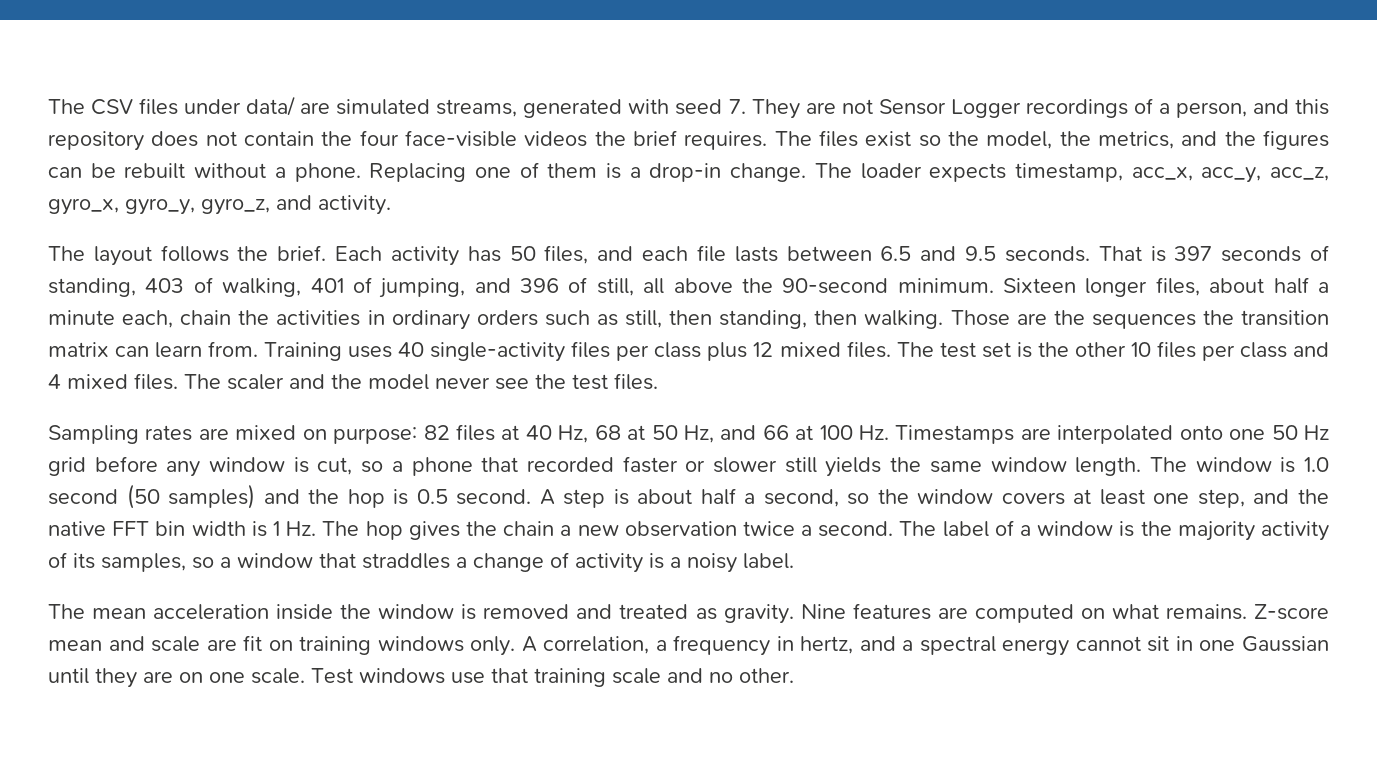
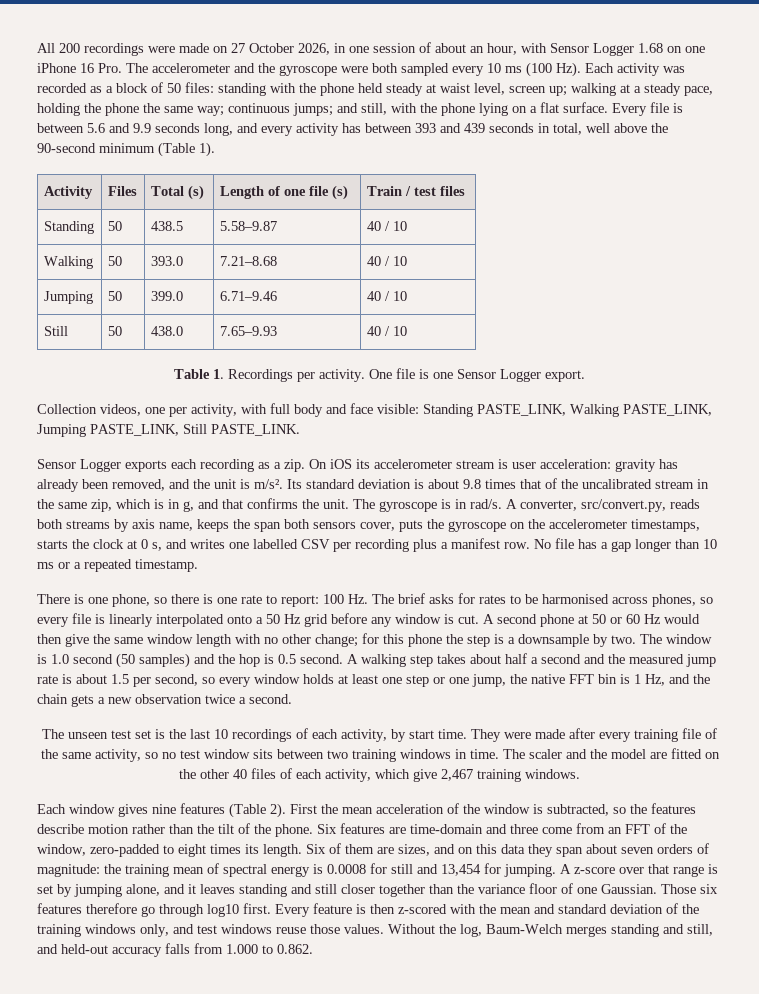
[48,96,1329,119] [48,130,1329,151] [48,162,1330,183] [48,195,391,215] [48,245,1330,266] [48,277,1329,298] [48,310,1329,330] [48,341,1329,362] [48,373,658,390] [48,424,1051,444] The CSV files under data/ are simulated streams, generated with seed 7. They are not Sensor Logger recordings of a person, and this repository does not contain the four face-visible videos the brief requires. The files exist so the model, the metrics, and the figures can be rebuilt without a phone. Replacing one of them is a drop-in change. The loader expects timestamp, acc_x, acc_y, acc_z, gyro_x, gyro_y, gyro_z, and activity. // The layout follows the brief. Each activity has 50 files, and each file lasts between 6.5 and 9.5 seconds. That is 397 seconds of standing, 403 of walking, 401 of jumping, and 396 of still, all above the 90-second minimum. Sixteen longer files, about half a minute each, chain the activities in ordinary orders such as still, then standing, then walking. Those are the sequences the transition matrix can learn from. Training uses 40 single-activity files per class plus 12 mixed files. The test set is the other 10 files per class and 4 mixed files. The scaler and the model never see the test files. // Sampling rates are mixed on purpose: 82 files at 40 Hz, 68 at 50 Hz, and 66 at 100 Hz. Timestamps are -> [37,42,705,56] [37,62,685,77] [37,82,713,96] [37,102,683,116] [37,123,668,136] [37,142,215,157] [43,186,93,199] [107,186,137,196] [150,185,204,200] [219,185,348,200] [366,186,465,196] [43,221,94,234] [107,221,122,231] [150,221,183,231] [219,221,277,231] [366,221,407,231] [43,256,93,269] [107,256,122,266] [150,256,183,266] [219,256,277,266] [366,256,407,266] [43,291,93,304] [107,291,122,301] [150,291,183,301] [219,291,277,301] [366,291,407,301] [43,326,68,336] [107,326,122,336] [150,326,183,336] [219,326,277,336] [366,326,407,336] [174,368,585,382] [37,403,712,417] [37,424,300,437] [37,459,678,472] [37,478,709,492] [37,498,700,512] [37,519,700,532] [37,538,717,552] [37,559,198,572] [37,593,713,607] [37,613,153,627] All 200 recordings were made on 27 October 2026, in one session of about an hour, with Sensor Logger 1.68 on one iPhone 16 Pro. The accelerometer and the gyroscope were both sampled every 10 ms (100 Hz). Each activity was recorded as a block of 50 files: standing with the phone held steady at waist level, screen up; walking at a steady pace, holding the phone the same way; continuous jumps; and still, with the phone lying on a flat surface. Every file is between 5.6 and 9.9 seconds long, and every activity has between 393 and 439 seconds in total, well above the 90-second minimum (Table 1). // Activity | Files | Total (s) | Length of one file (s) | Train / test files // Standing | 50 | 438.5 | 5.58–9.87 | 40 / 10 // Walking | 50 | 393.0 | 7.21–8.68 | 40 / 10 // Jumping | 50 | 399.0 | 6.71–9.46 | 40 / 10 // Still | 50 | 438.0 | 7.65–9.93 | 40 / 10 // Table 1. Recordings per activity. One file is one Sensor Logger export. // Collection videos, one per activity, with full body and face visible: Standing PASTE_LINK, Walking PASTE_LINK, Jumping PASTE_LINK, Still PASTE_LINK. // Sensor Logger exports each recording as a zip. On iOS its accelerometer stream is user acceleration: gravity has already been removed, and the unit is m/s². Its standard deviation is about 9.8 times that of the uncalibrated stream in the same zip, which is in g, and that confirms the unit. The gyroscope is in rad/s. A converter, src/convert.py, reads both streams by axis name, keeps the span both sensors cover, puts the gyroscope on the accelerometer timestamps, starts the clock at 0 s, and writes one labelled CSV per recording plus a manifest row. No file has a gap longer than 10 ms or a repeated timestamp. // There is one phone, so there is one rate to report: 100 Hz. The brief asks for rates to be harmonised across phones, so every file is linearly
[1229,429,1266,440] one -> [256,617,263,624] a
[317,456,1142,477] cut, so a phone that recorded faster or slower still yields the same window length. -> [458,614,700,627] [37,633,636,647] cut. A second phone at 50 or 60 Hz would then give the same window length with no other change; for this phone the step is a downsample by two.
[563,488,1290,508] step is about half a second, so the window covers at least one step, and -> [361,653,716,667] [37,674,506,687] walking step takes about half a second and the measured jump rate is about 1.5 per second, so every window holds at least one step or one jump,
[191,521,246,536] width -> (617, 679) none
[286,521,460,540] Hz. The hop gives -> [645,674,690,686] Hz, and
(555, 528) none -> [71,695,94,707] gets
[899,520,1329,541] [48,552,794,573] [48,604,85,619] The label of a window is the majority activity of its samples, so a window that straddles a change of activity is a noisy label. // The -> [42,728,717,742] [40,748,720,762] [179,768,580,782] [37,803,338,818] // The unseen test set is the last 10 recordings of each activity, by start time. They were made after every training file of the same activity, so no test window sits between two training windows in time. The scaler and the model are fitted on the other 40 files of each activity, which give 2,467 training windows. // Each window gives nine features (Table 2). First the
[276,604,334,620] inside -> [447,803,459,814] of
[483,603,1329,624] [48,635,1329,656] [48,668,794,688] removed and treated as gravity. Nine features are computed on what remains. Z-score mean and scale are fit on training windows only. A correlation, a frequency in hertz, and a spectral energy cannot sit in one Gaussian until they are on one scale. Test windows use that training scale and no other. -> [547,803,696,816] [37,823,687,837] [37,843,709,857] [37,863,718,877] [37,883,718,897] [37,903,699,917] [37,924,713,937] [37,943,313,957] subtracted, so the features describe motion rather than the tilt of the phone. Six features are time-domain and three come from an FFT of the window, zero-padded to eight times its length. Six of them are sizes, and on this data they span about seven orders of magnitude: the training mean of spectral energy is 0.0008 for still and 13,454 for jumping. A z-score over that range is set by jumping alone, and it leaves standing and still closer together than the variance floor of one Gaussian. Those six features therefore go through log10 first. Every feature is then z-scored with the mean and standard deviation of the training windows only, and test windows reuse those values. Without the log, Baum-Welch merges standing and still, and held-out accuracy falls from 1.000 to 0.862.

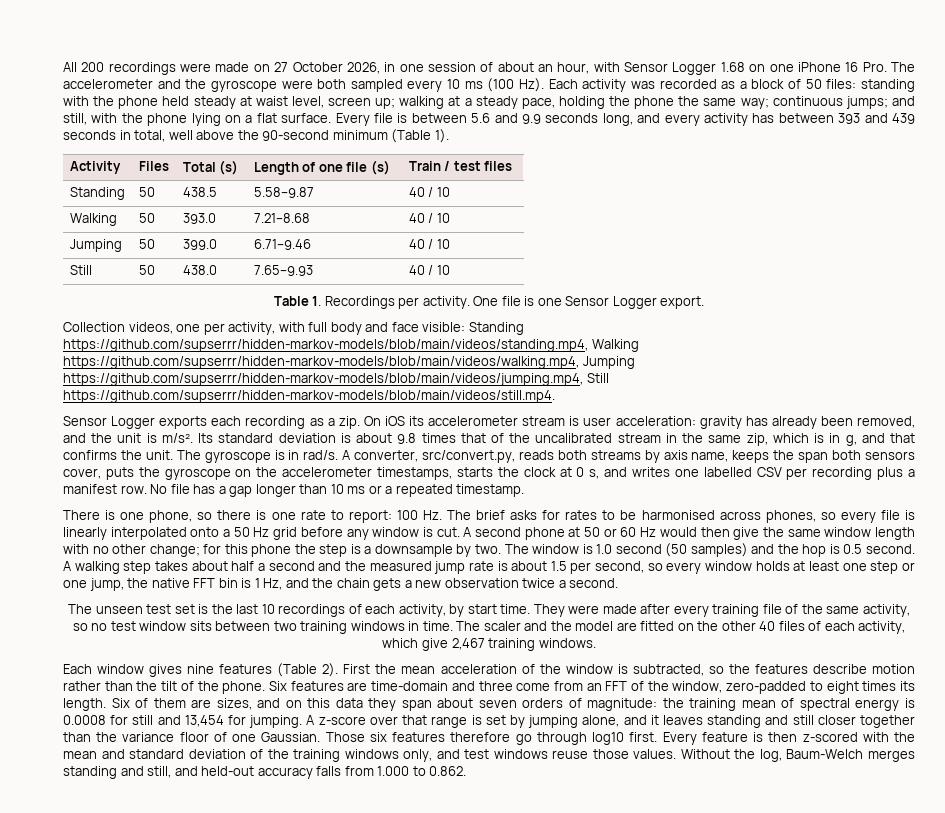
[477,404,712,417] [37,424,300,437] PASTE_LINK, Walking PASTE_LINK, Jumping PASTE_LINK, Still PASTE_LINK. -> [63,339,639,352] [63,356,635,369] [63,373,609,386] [63,390,555,403] https://github.com/supserrr/hidden-markov-models/blob/main/videos/standing.mp4, Walking https://github.com/supserrr/hidden-markov-models/blob/main/videos/walking.mp4, Jumping https://github.com/supserrr/hidden-markov-models/blob/main/videos/jumping.mp4, Still https://github.com/supserrr/hidden-markov-models/blob/main/videos/still.mp4.

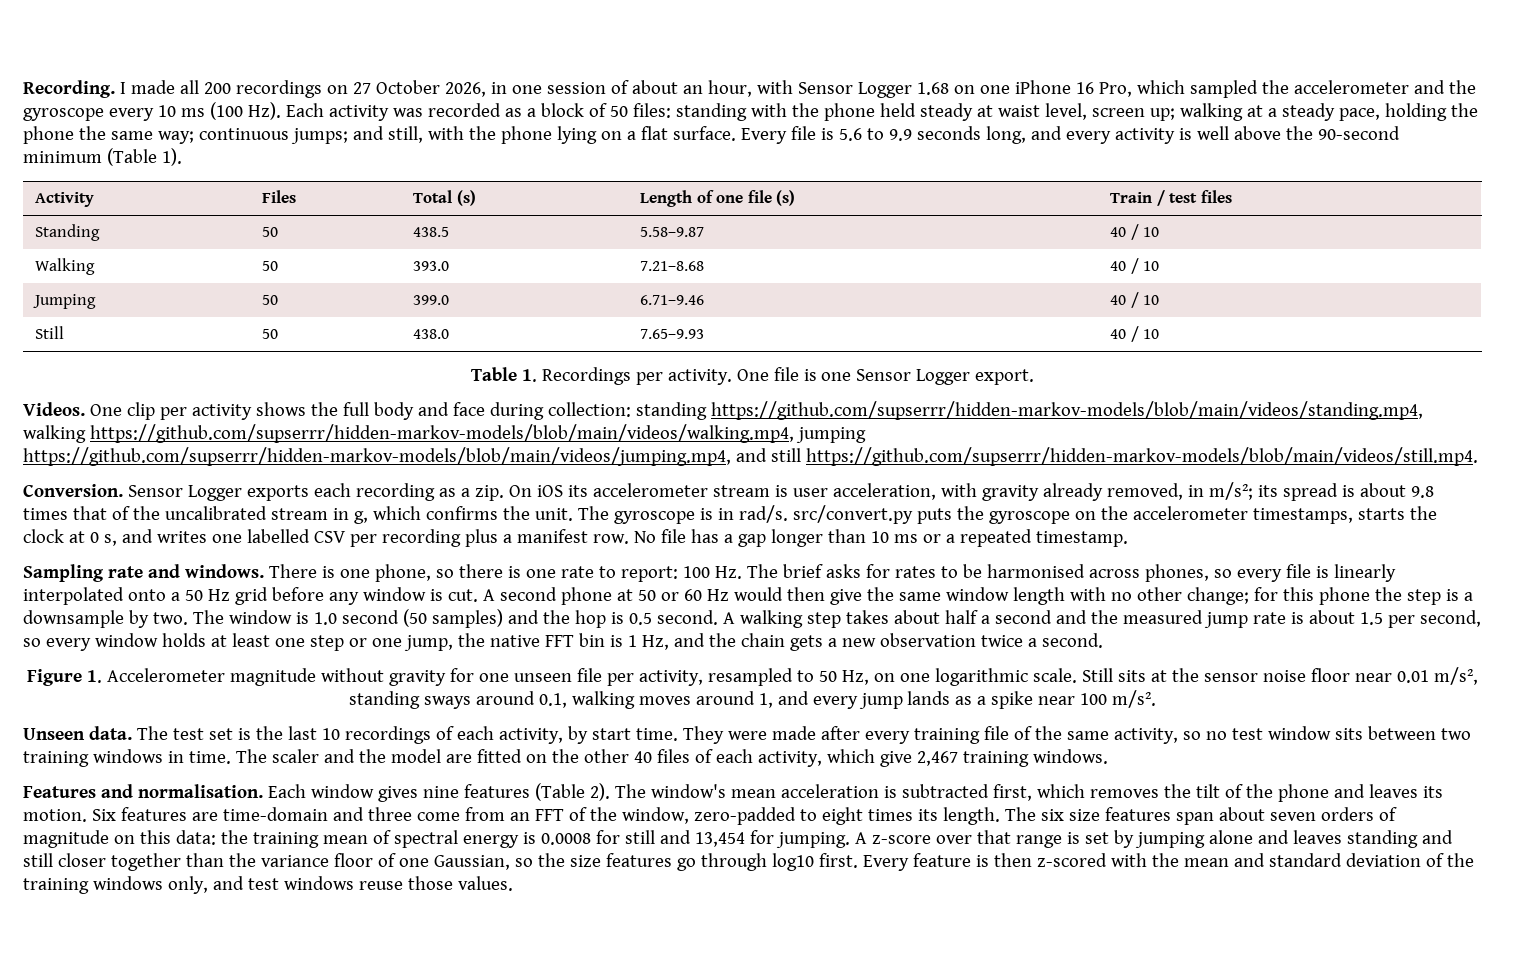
[63,62,250,75] All 200 recordings were made -> [23,80,322,98] Recording. I made all 200 recordings
[862,62,916,72] Pro. The -> [1098,80,1289,98] Pro, which sampled the
[281,79,403,92] were both sampled -> (104, 114) none
[411,113,518,123] between 5.6 and -> [838,128,884,141] 5.6 to
[752,113,915,124] [63,130,166,142] has between 393 and 439 seconds in total, -> [1178,128,1192,140] is
[63,322,524,335] [63,339,639,352] [63,356,635,369] [63,373,609,386] Collection videos, one per activity, with full body and face visible: Standing https://github.com/supserrr/hidden-markov-models/blob/main/videos/standing.mp4, Walking https://github.com/supserrr/hidden-markov-models/blob/main/videos/walking.mp4, Jumping https://github.com/supserrr/hidden-markov-models/blob/main/videos/jumping.mp4, Still -> [23,401,1423,420] [23,424,866,443] [23,447,801,466] Videos. One clip per activity shows the full body and face during collection: standing https://github.com/supserrr/hidden-markov-models/blob/main/videos/standing.mp4, walking https://github.com/supserrr/hidden-markov-models/blob/main/videos/walking.mp4, jumping https://github.com/supserrr/hidden-markov-models/blob/main/videos/jumping.mp4, and still
(555, 396) none -> [23,484,123,497] Conversion.
[615,416,916,429] [63,433,336,443] acceleration: gravity has already been removed, and the unit is m/s². Its standard deviation -> [832,482,1338,501] acceleration, with gravity already removed, in m/s²; its spread
[682,433,916,446] the same zip, which is in g, and that -> [353,506,421,524] g, which
[342,450,916,463] [63,468,101,479] A converter, src/convert.py, reads both streams by axis name, keeps the span both sensors cover, -> [792,505,913,524] src/convert.py
(525, 490) none -> [23,564,264,582] Sampling rate and windows.
[68,604,143,614] The unseen -> [27,667,1478,686] [348,690,1157,709] [23,726,168,740] Figure 1. Accelerometer magnitude without gravity for one unseen file per activity, resampled to 50 Hz, on one logarithmic scale. Still sits at the sensor noise floor near 0.01 m/s², standing sways around 0.1, walking moves around 1, and every jump lands as a spike near 100 m/s². // Unseen data. The
(596, 643) none -> [23,784,263,798] Features and normalisation.
[343,664,915,676] [63,681,266,694] First the mean acceleration of the window is subtracted, so the features describe motion rather than the tilt of the phone. -> [614,784,1443,802] [23,809,87,822] The window's mean acceleration is subtracted first, which removes the tilt of the phone and leaves its motion.
[111,698,397,711] Six of them are sizes, and on this data they -> [1004,807,1171,821] The six size features
[587,698,658,711] magnitude: -> [23,830,216,848] magnitude on this data:
[582,715,659,727] alone, and it -> [1208,830,1289,844] alone and
[261,732,511,742] Gaussian. Those six features therefore -> [433,853,672,870] Gaussian, so the size features
[680,749,915,762] [63,766,467,779] Without the log, Baum-Welch merges standing and still, and held-out accuracy falls from 1.000 to 0.862. -> (513, 883) none

